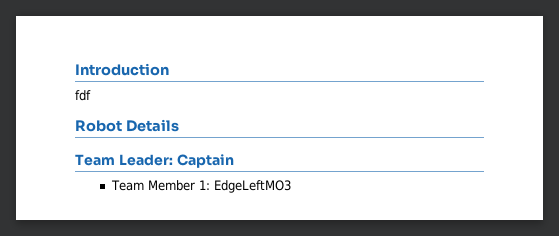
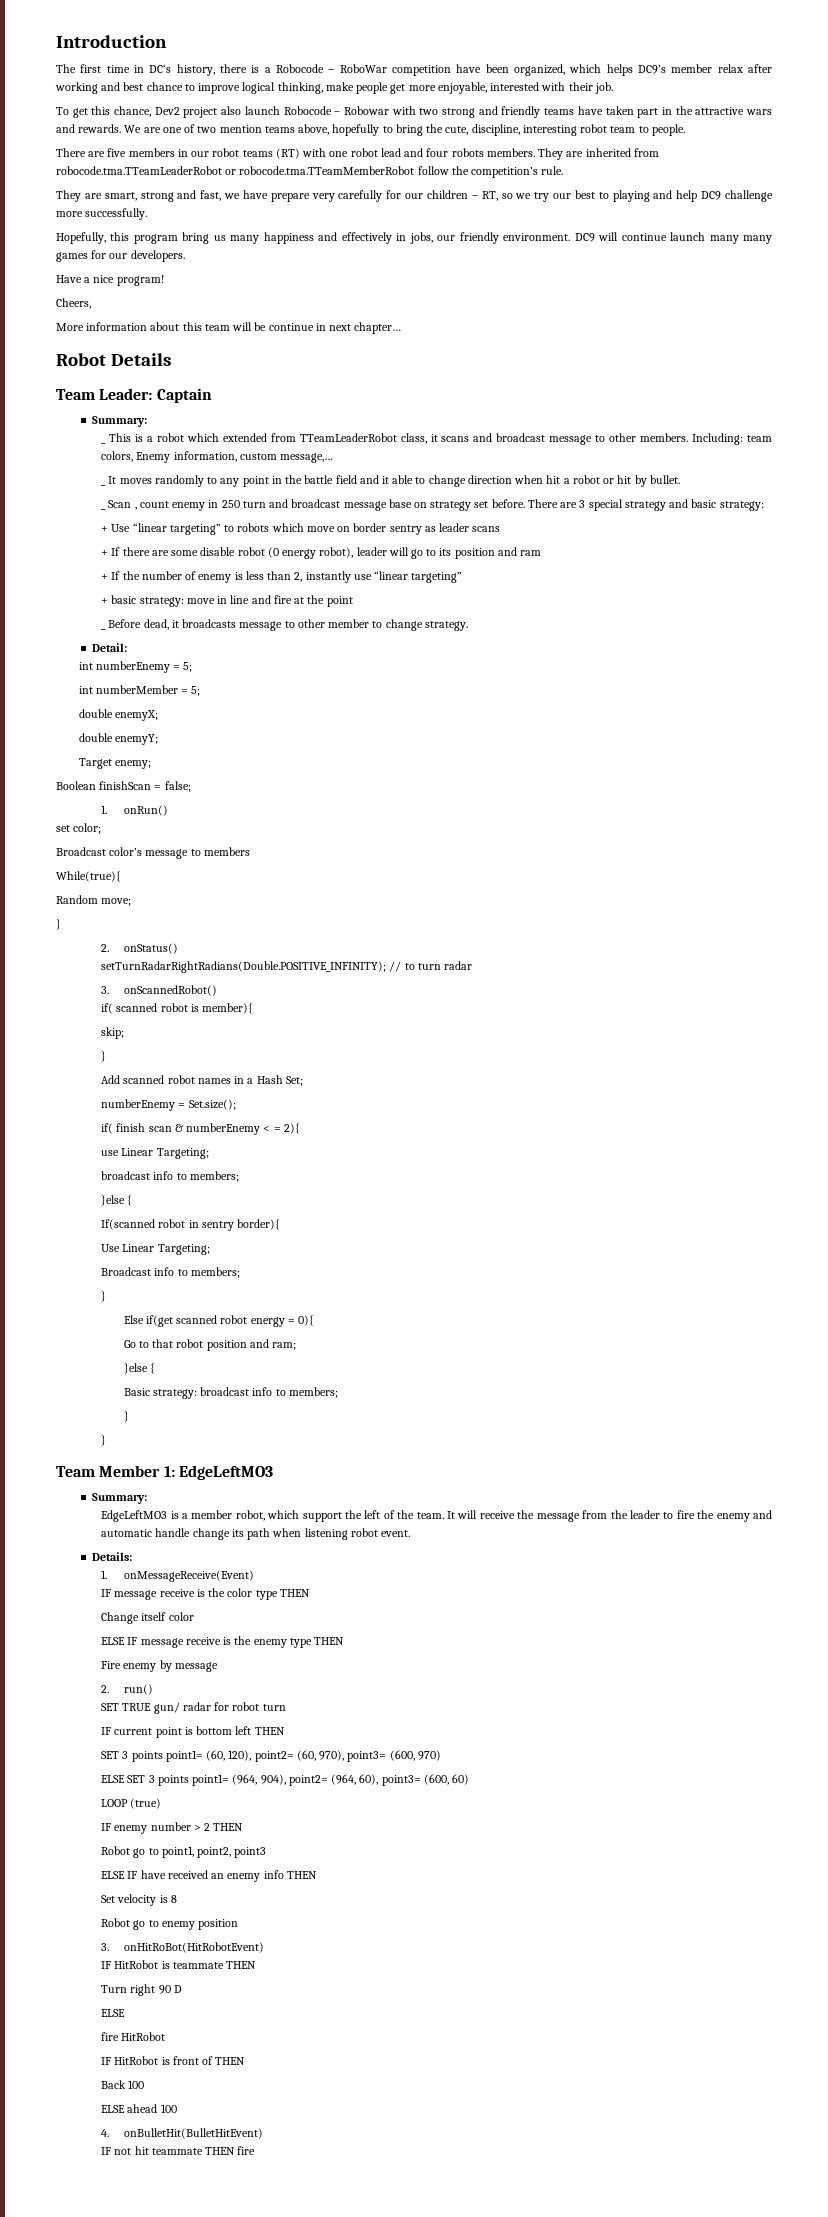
[75,90,91,101] fdf -> [56,64,773,76] [55,82,613,94] [56,106,772,118] [56,124,685,136] [56,148,659,160] [56,166,564,178] [56,190,773,202] [56,208,148,220] [56,232,773,244] [56,250,185,262] [56,275,164,286] [56,298,91,309] [56,322,402,334] The first time in DC‘s history, there is a Robocode – RoboWar competition have been organized, which helps DC9’s member relax after working and best chance to improve logical thinking, make people get more enjoyable, interested with their job. // To get this chance, Dev2 project also launch Robocode – Robowar with two strong and friendly teams have taken part in the attractive wars and rewards. We are one of two mention teams above, hopefully to bring the cute, discipline, interesting robot team to people. // There are five members in our robot teams (RT) with one robot lead and four robots members. They are inherited from robocode.tma.TTeamLeaderRobot or robocode.tma.TTeamMemberRobot follow the competition’s rule. // They are smart, strong and fast, we have prepare very carefully for our children – RT, so we try our best to playing and help DC9 challenge more successfully. // Hopefully, this program bring us many happiness and effectively in jobs, our friendly environment. DC9 will continue launch many many games for our developers. // Have a nice program! // Cheers, // More information about this team will be continue in next chapter…
[110,180,291,193] Team Member 1: EdgeLeftMO3 -> [91,416,147,427] [101,442,107,444] [109,433,772,445] [101,451,334,463] [101,484,107,486] [108,475,680,487] [101,508,107,510] [108,499,764,511] [101,523,501,535] [101,547,542,559] [101,571,463,583] [101,595,353,607] [101,628,107,630] [108,619,468,631] [91,643,127,652] [78,661,193,673] [78,685,201,696] [78,709,158,721] [78,733,158,745] [78,758,151,769] [56,781,191,792] [101,805,168,816] [56,823,102,834] [56,847,250,859] [56,871,121,882] [56,895,132,906] [56,919,61,930] [101,943,178,954] [101,961,473,973] [101,985,217,996] [101,1003,254,1014] [101,1027,125,1039] [101,1051,107,1062] [101,1075,303,1086] [101,1099,236,1111] [101,1123,300,1135] [101,1148,209,1159] [101,1171,239,1182] [101,1195,133,1206] [101,1219,281,1231] [101,1244,210,1255] [101,1267,240,1278] [101,1291,107,1302] [123,1315,315,1327] [123,1339,297,1351] [123,1363,155,1374] [123,1387,338,1399] [123,1411,129,1422] [101,1435,107,1446] [56,1465,273,1480] [91,1493,147,1504] [101,1510,772,1522] [101,1528,411,1540] [91,1552,132,1561] [101,1570,254,1582] [101,1588,310,1600] [101,1612,194,1624] [101,1636,345,1648] [101,1660,218,1672] [101,1684,153,1695] [101,1702,286,1714] [101,1726,285,1738] [101,1750,441,1762] [101,1774,469,1786] [101,1798,162,1809] [101,1822,244,1834] [101,1846,267,1858] [101,1870,317,1882] [101,1894,177,1906] [101,1918,239,1930] [101,1942,264,1953] [101,1960,257,1969] [101,1984,182,1996] [101,2009,126,2017] [101,2032,166,2041] [101,2056,246,2065] [101,2080,145,2089] [101,2104,177,2113] [101,2128,263,2139] [101,2146,256,2155] Summary: // _ This is a robot which extended from TTeamLeaderRobot class, it scans and broadcast message to other members. Including: team colors, Enemy information, custom message,… // _ It moves randomly to any point in the battle field and it able to change direction when hit a robot or hit by bullet. // _ Scan , count enemy in 250 turn and broadcast message base on strategy set before. There are 3 special strategy and basic strategy: // + Use “linear targeting” to robots which move on border sentry as leader scans // + If there are some disable robot (0 energy robot), leader will go to its position and ram // + If the number of enemy is less than 2, instantly use “linear targeting” // + basic strategy: move in line and fire at the point // _ Before dead, it broadcasts message to other member to change strategy. // Detail: // int numberEnemy = 5; // int numberMember = 5; // double enemyX; // double enemyY; // Target enemy; // Boolean finishScan = false; // 1. onRun() // set color; // Broadcast color’s message to members // While(true){ // Random move; // } // 2. onStatus() // setTurnRadarRightRadians(Double.POSITIVE_INFINITY); // to turn radar // 3. onScannedRobot() // if( scanned robot is member){ // skip; // } // Add scanned robot names in a Hash Set; // numberEnemy = Set.size(); // if( finish scan & numberEnemy < = 2){ // use Linear Targeting; // broadcast info to members; // }else { // If(scanned robot in sentry border){ // Use Linear Targeting; // Broadcast info to members; // } // Else if(get scanned robot energy = 0){ // Go to that robot position and ram; // }else { // Basic strategy: broadcast info to members; // } // } // Team Member 1: EdgeLeftMO3 // Summary: // EdgeLeftMO3 is a member robot, which support the left of the team. It will receive the message from the leader to fire the enemy and automatic handle change its path when listening robot event. // Details: // 1. onMessageReceive(Event) // IF message receive is the color type THEN // Change itself color // ELSE IF message receive is the enemy type THEN // Fire enemy by message // 2. run() // SET TRUE gun/ radar for robot turn // IF current point is bottom left THEN // SET 3 points point1= (60, 120), point2= (60, 970), point3= (600, 970) // ELSE SET 3 points point1= (964, 904), point2= (964, 60), point3= (600, 60) // LOOP (true) // IF enemy number > 2 THEN // Robot go to point1, point2, point3 // ELSE IF have received an enemy info THEN // Set velocity is 8 // Robot go to enemy position // 3. onHitRoBot(HitRobotEvent) // IF HitRobot is teammate THEN // Turn right 90 D // ELSE // fire HitRobot // IF HitRobot is front of THEN // Back 100 // ELSE ahead 100 // 4. onBulletHit(BulletHitEvent) // IF not hit teammate THEN fire

